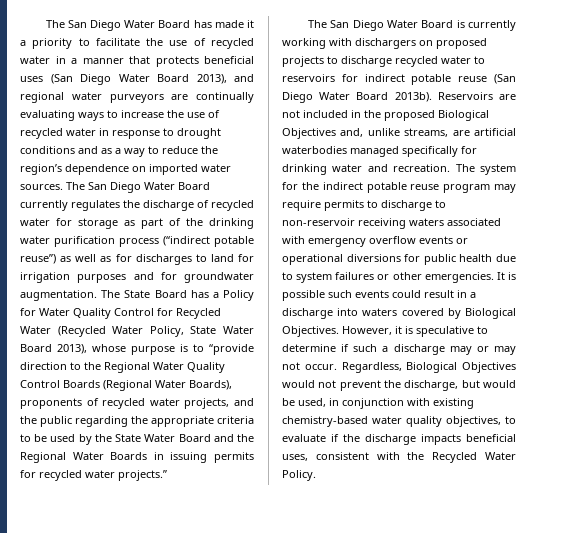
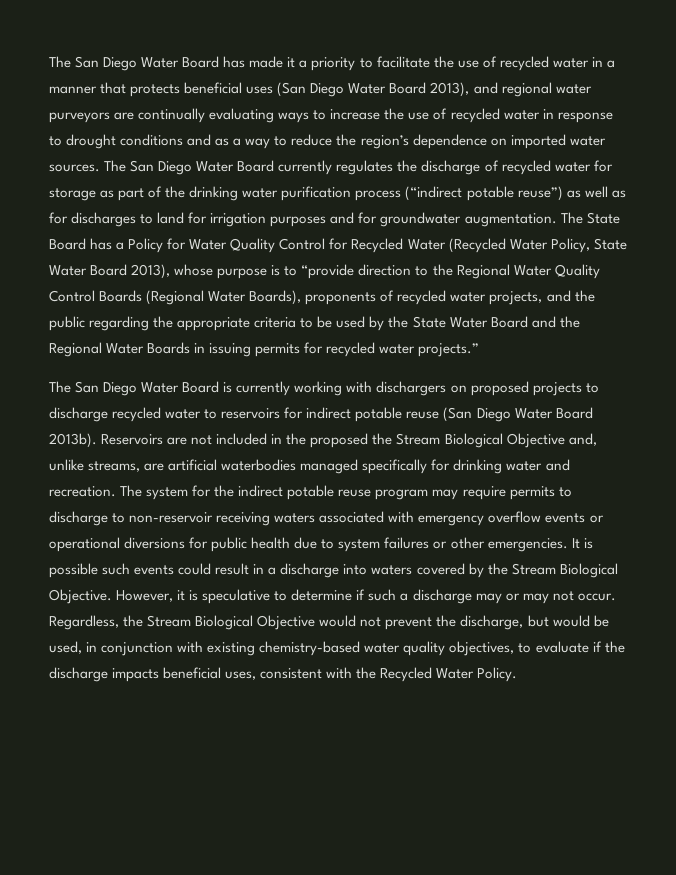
[438,110,489,121] [282,128,336,139] Biological Objectives -> [372,433,565,448] the Stream Biological Objective
[465,308,516,319] [282,326,339,337] Biological Objectives. -> [487,563,618,578] [49,589,112,604] the Stream Biological Objective.
[406,362,516,373] Biological Objectives -> [123,615,316,630] the Stream Biological Objective

